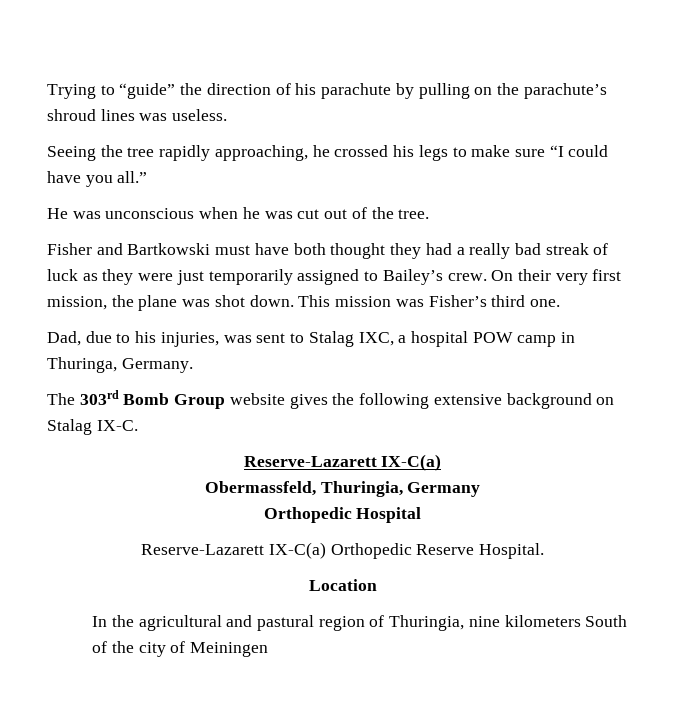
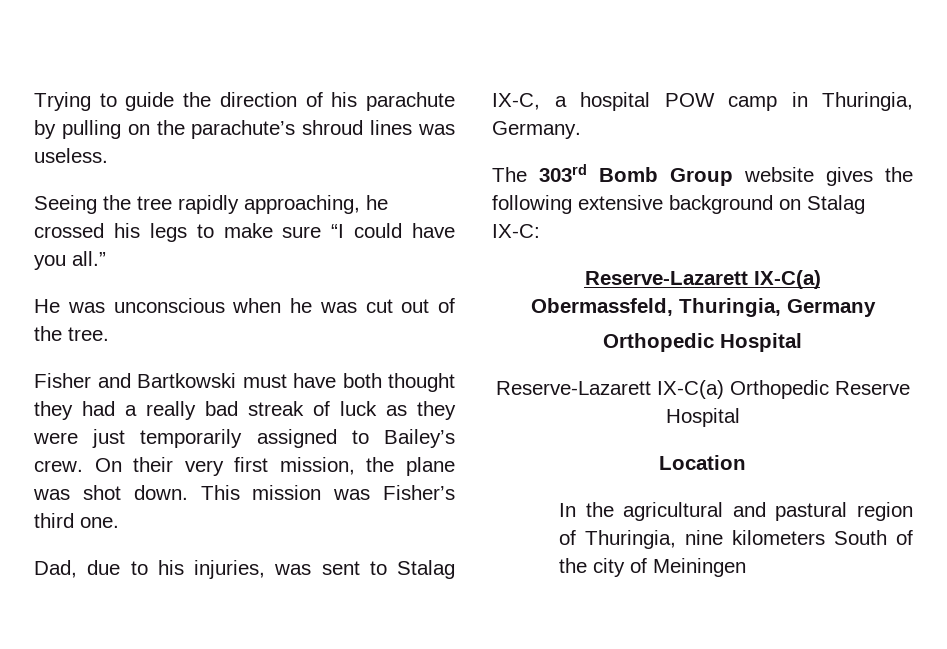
[119,83,176,99] “guide” -> [125,92,175,111] guide
[358,332,394,346] IXC, -> [492,93,540,110] IX-C,
[47,357,117,373] Thuringa, -> [822,92,913,111] Thuringia,
[96,420,138,431] IX-C. -> [492,224,540,238] IX-C:
[478,543,544,559] Hospital. -> [665,408,740,427] Hospital

